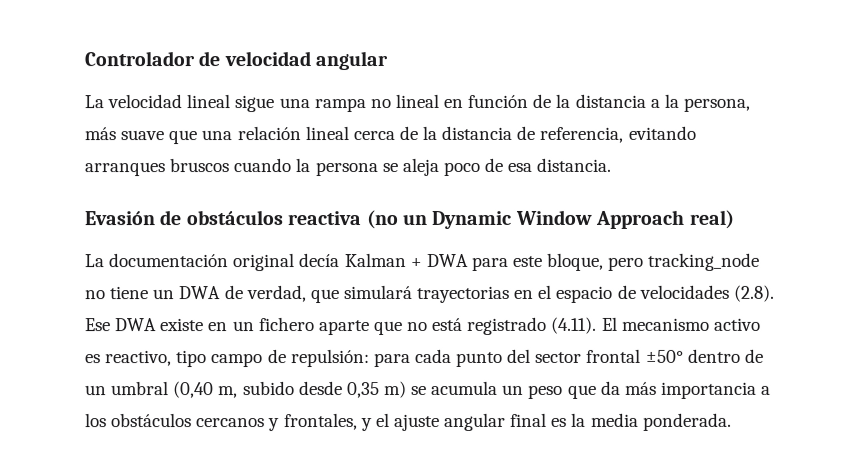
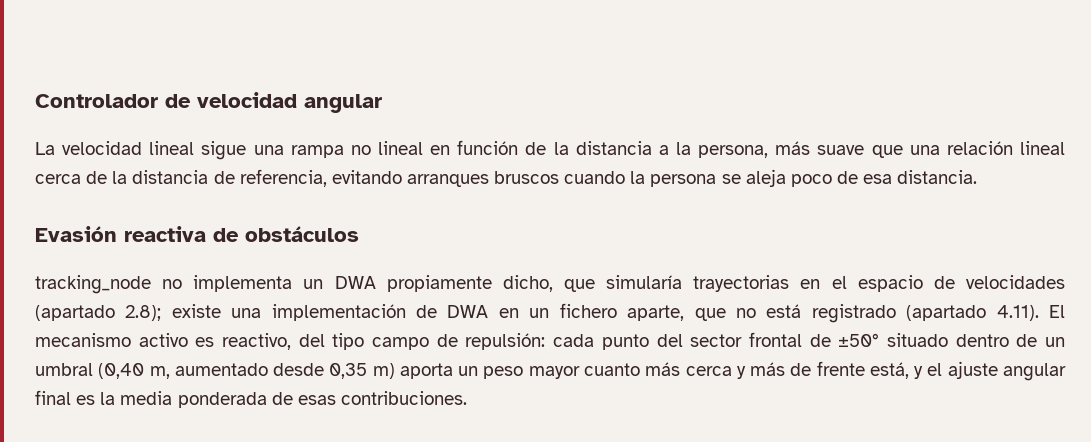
(155, 218) none -> [124,226,206,242] reactiva
[287,209,734,230] [85,252,645,272] reactiva (no un Dynamic Window Approach real) // La documentación original decía Kalman + DWA para este bloque, pero -> (359, 234) //
[110,286,150,300] tiene -> [193,275,293,292] implementa
[224,285,413,304] de verdad, que simulará -> [386,275,683,292] propiamente dicho, que simularía
[733,284,775,302] [85,318,205,332] (2.8). Ese DWA existe -> [35,304,489,321] (apartado 2.8); existe una implementación de DWA
[318,320,370,336] aparte -> [627,305,685,321] aparte,
[551,316,598,334] (4.11). -> [906,305,1039,321] (apartado 4.11).
(173, 358) none -> [298,334,325,347] del
[373,353,411,368] para -> (546, 341) none
[645,349,684,363] ±50° -> [809,333,948,347] de ±50° situado
[242,381,295,396] subido -> [174,363,268,376] aumentado
[411,380,772,399] [85,413,358,432] se acumula un peso que da más importancia a los obstáculos cercanos y frontales, -> [399,361,909,379] aporta un peso mayor cuanto más cerca y más de frente está,
[642,412,732,431] ponderada. -> [177,391,467,408] ponderada de esas contribuciones.

